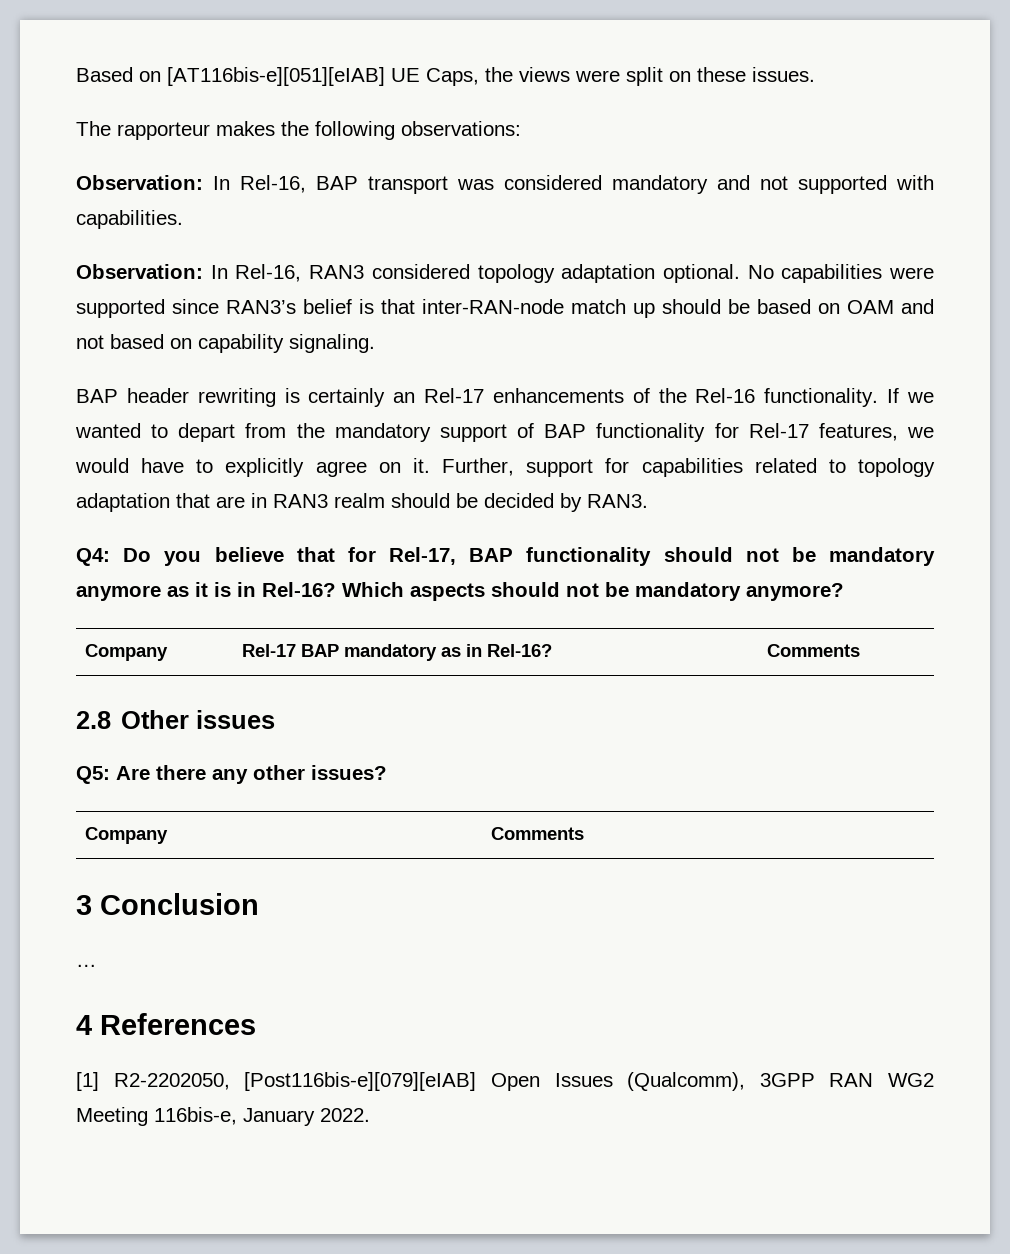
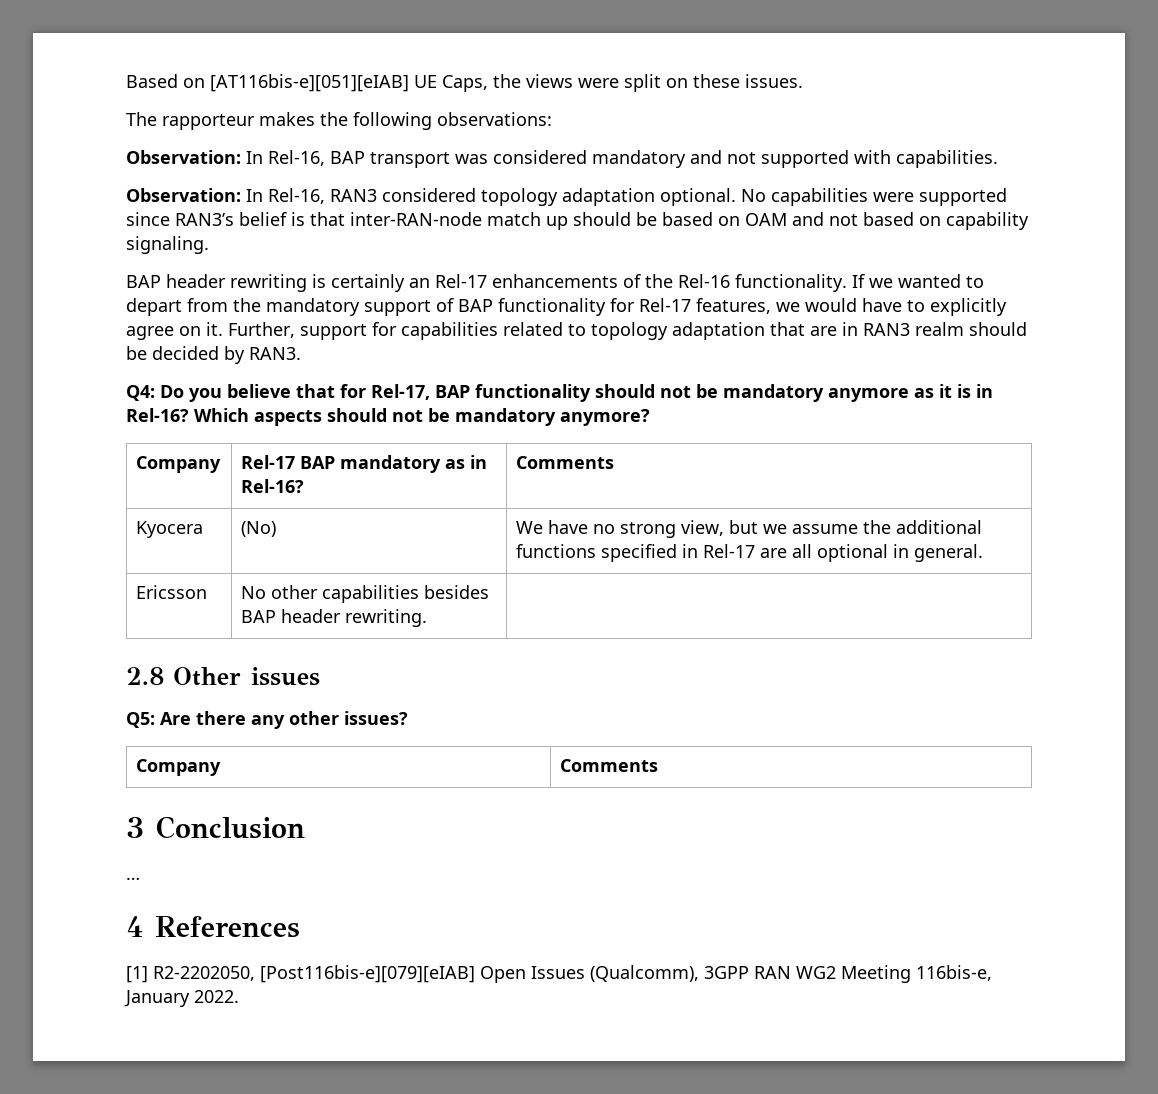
(860, 650) none -> [136,521,204,538] [241,521,277,537] [516,520,983,538] [516,544,984,562] [136,585,208,599] [241,585,490,603] [241,609,428,627] // Kyocera | (No) | We have no strong view, but we assume the additional functions specified in Rel-17 are all optional in general. // Ericsson | No other capabilities besides BAP header rewriting. |

